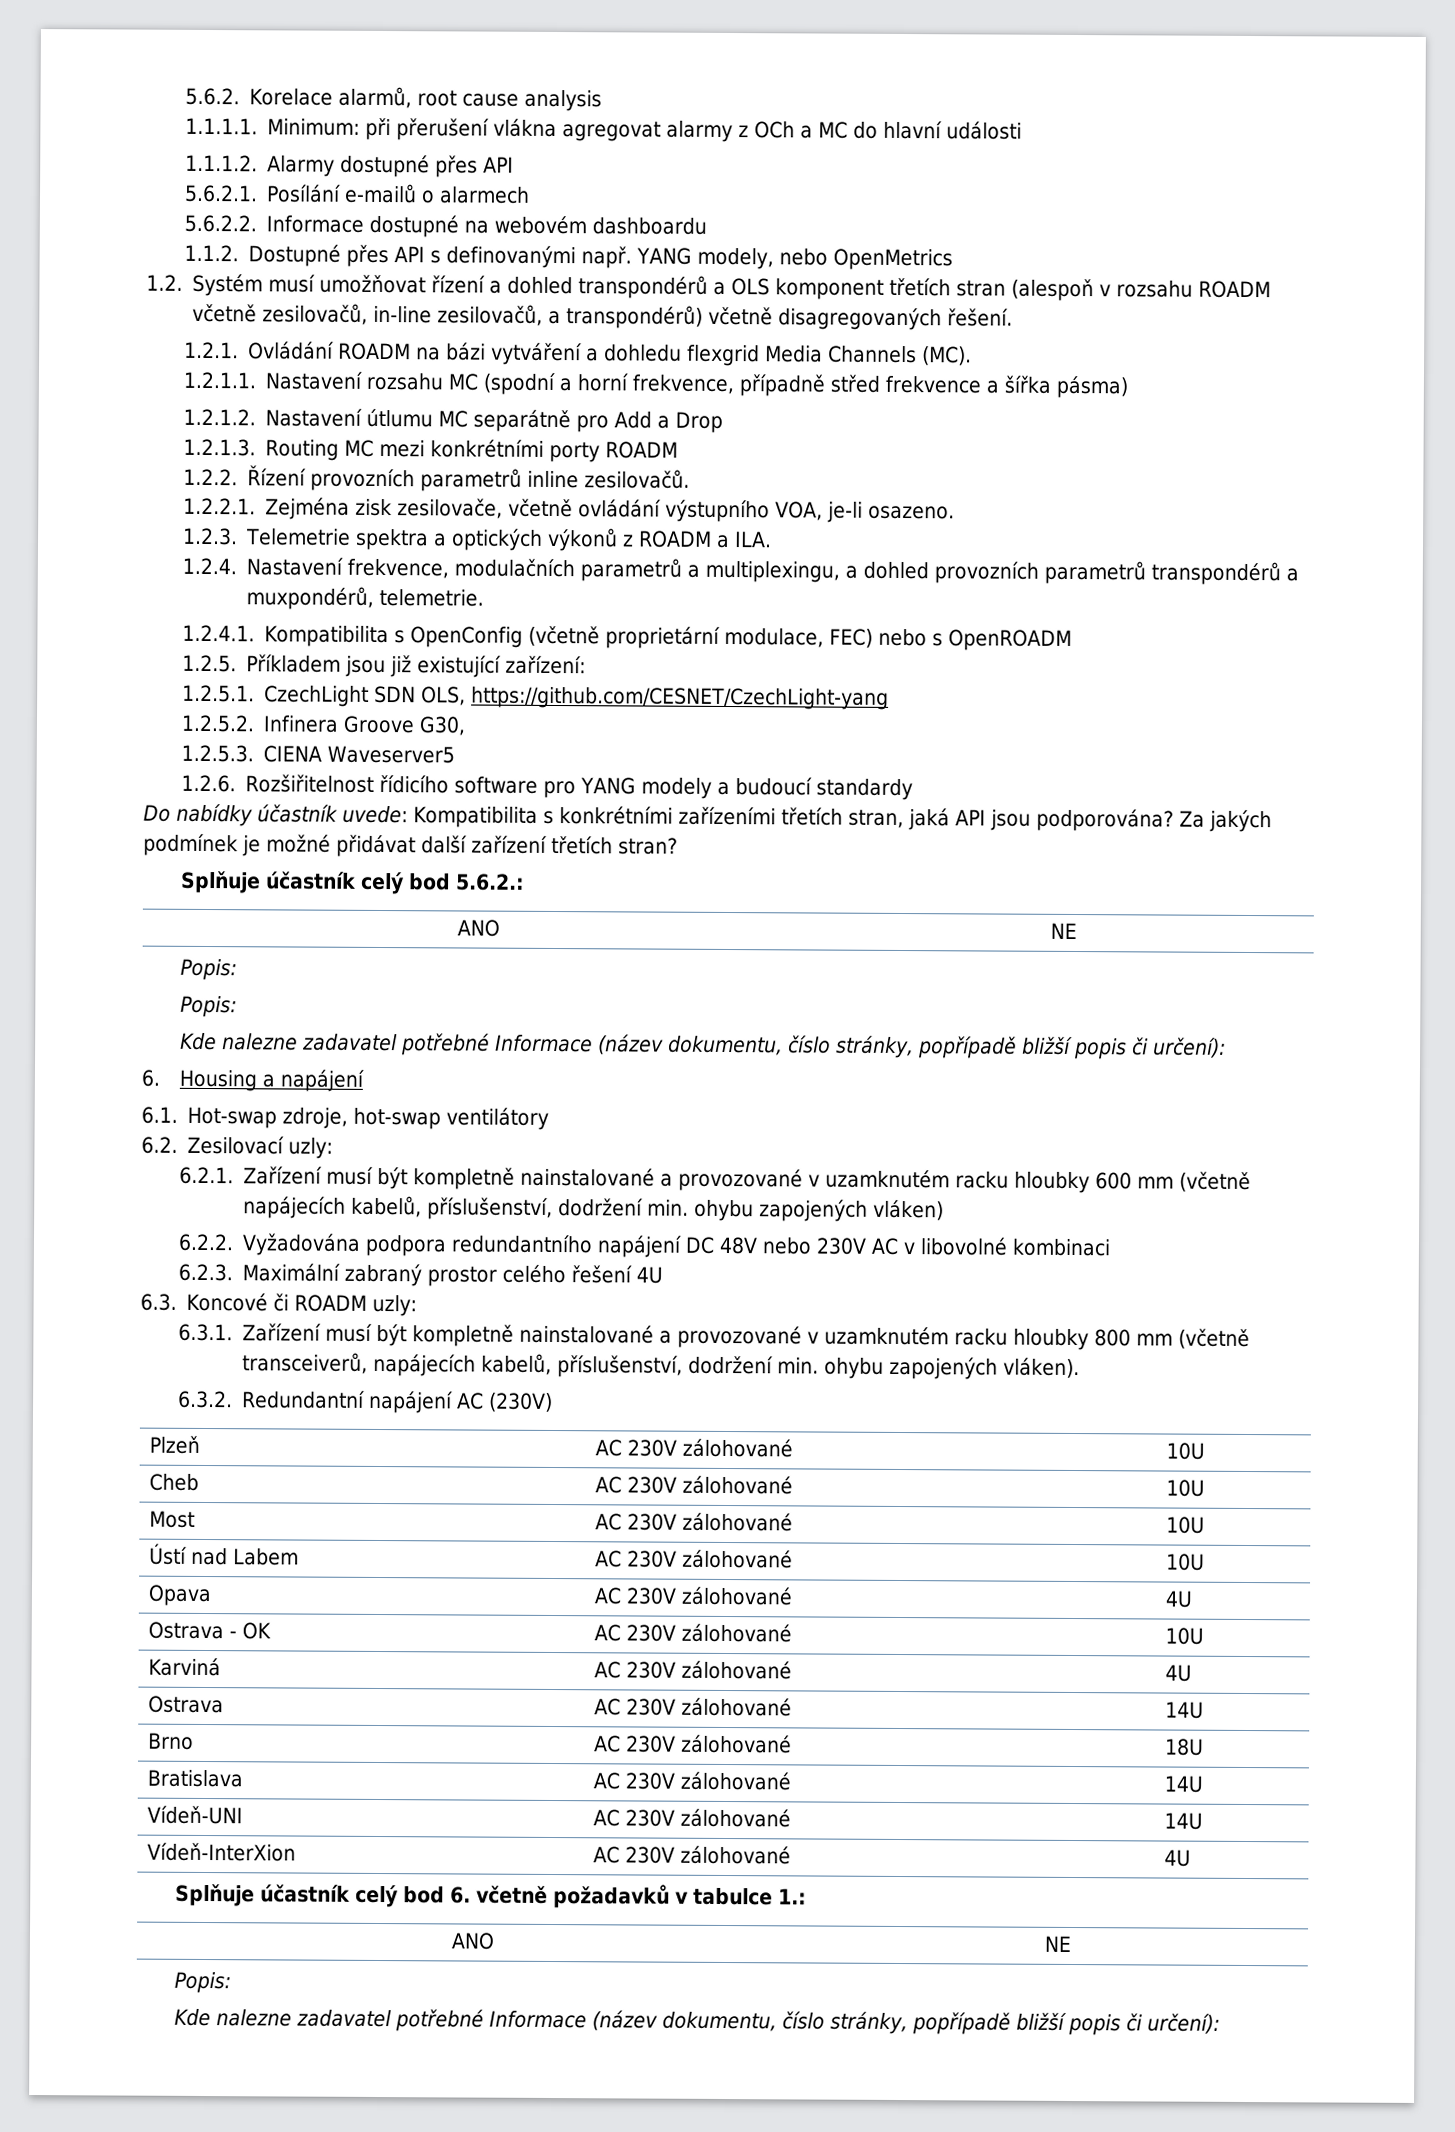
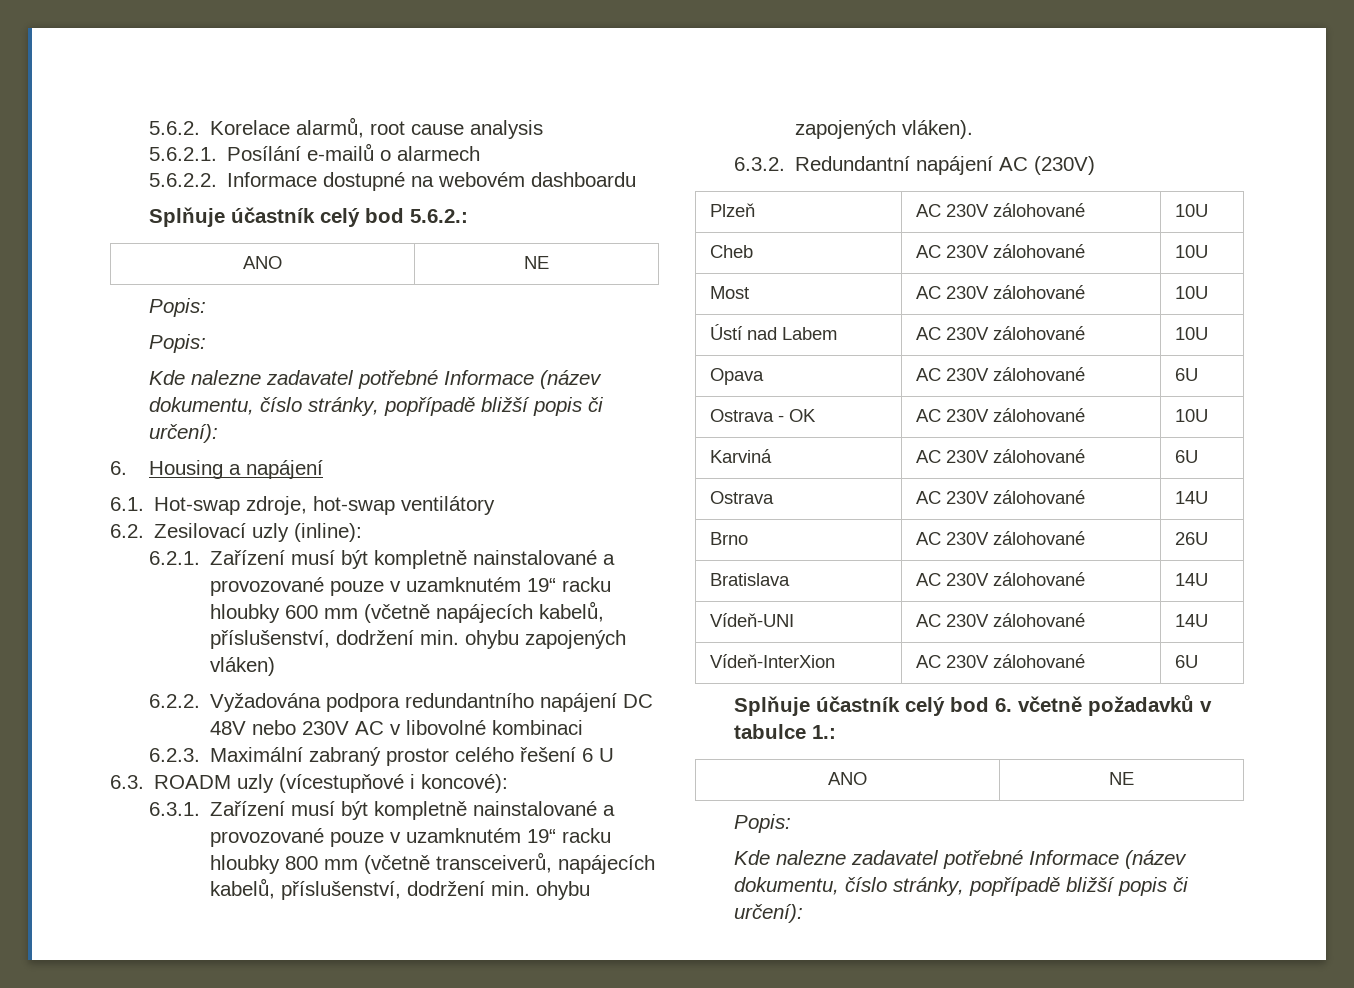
[185,117,1023,143] [185,154,515,178] // 1.1.1.1. Minimum: při přerušení vlákna agregovat alarmy z OCh a MC do hlavní události // 1.1.1.2. Alarmy dostupné přes API -> (544, 129) none
[184,244,954,271] [146,273,1272,302] [192,303,1014,331] [184,341,973,367] [183,371,1129,399] [183,408,724,433] [183,438,679,463] [183,465,691,492] [183,497,956,523] [182,527,773,552] [182,557,1300,586] [246,586,485,610] [182,624,1073,651] [182,654,587,678] [182,684,890,710] [181,714,467,736] [181,744,456,764] [181,774,914,801] [143,803,1272,833] [143,833,678,858] // 1.1.2. Dostupné přes API s definovanými např. YANG modely, nebo OpenMetrics // 1.2. Systém musí umožňovat řízení a dohled transpondérů a OLS komponent třetích stran (alespoň v rozsahu ROADM včetně zesilovačů, in-line zesilovačů, a transpondérů) včetně disagregovaných řešení. // 1.2.1. Ovládání ROADM na bázi vytváření a dohledu flexgrid Media Channels (MC). // 1.2.1.1. Nastavení rozsahu MC (spodní a horní frekvence, případně střed frekvence a šířka pásma) // 1.2.1.2. Nastavení útlumu MC separátně pro Add a Drop // 1.2.1.3. Routing MC mezi konkrétními porty ROADM // 1.2.2. Řízení provozních parametrů inline zesilovačů. // 1.2.2.1. Zejména zisk zesilovače, včetně ovládání výstupního VOA, je-li osazeno. // 1.2.3. Telemetrie spektra a optických výkonů z ROADM a ILA. // 1.2.4. Nastavení frekvence, modulačních parametrů a multiplexingu, a dohled provozních parametrů transpondérů a muxpondérů, telemetrie. // 1.2.4.1. Kompatibilita s OpenConfig (včetně proprietární modulace, FEC) nebo s OpenROADM // 1.2.5. Příkladem jsou již existující zařízení: // 1.2.5.1. CzechLight SDN OLS, https://github.com/CESNET/CzechLight-yang // 1.2.5.2. Infinera Groove G30, // 1.2.5.3. CIENA Waveserver5 // 1.2.6. Rozšiřitelnost řídicího software pro YANG modely a budoucí standardy // Do nabídky účastník uvede: Kompatibilita s konkrétními zařízeními třetích stran, jaká API jsou podporována? Za jakých podmínek je možné přidávat další zařízení třetích stran? -> (637, 179) none
[288,1137,334,1159] uzly: -> [252,523,363,542] uzly (inline):
[808,1169,951,1189] v uzamknutém -> [330,577,557,596] pouze v uzamknutém 19“
[636,1266,664,1284] 4U -> [582,748,615,762] 6 U
[186,1292,418,1317] Koncové či ROADM uzly: -> [154,774,509,793] ROADM uzly (vícestupňové i koncové):
[807,1326,950,1346] v uzamknutém -> [330,828,557,847] pouze v uzamknutém 19“
[1164,1590,1192,1608] 4U -> [1175,368,1199,381] 6U
[1164,1664,1192,1682] 4U -> [1175,450,1199,463] 6U
[1164,1738,1204,1756] 18U -> [1175,532,1209,545] 26U
[1163,1849,1191,1867] 4U -> [1175,655,1199,668] 6U

